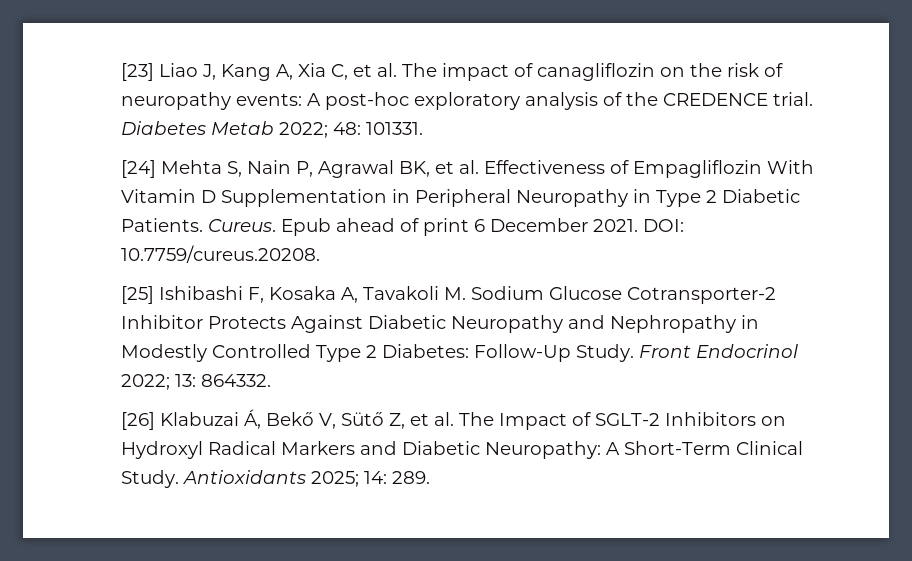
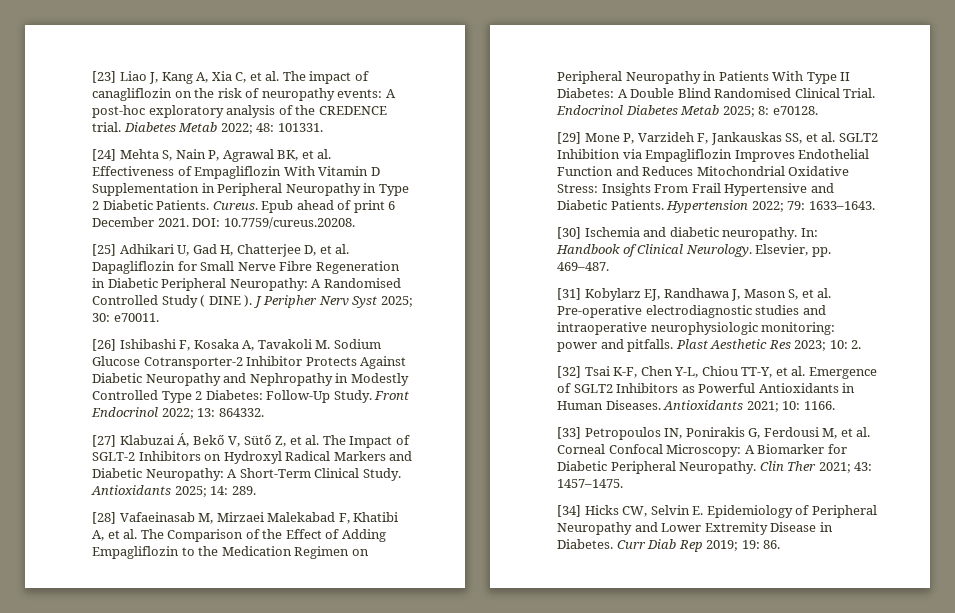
(155, 295) none -> [119,244,350,257] [92,261,400,274] [92,278,401,291] [92,295,413,308] [92,313,159,322] [92,339,117,351] Adhikari U, Gad H, Chatterjee D, et al. Dapagliflozin for Small Nerve Fibre Regeneration in Diabetic Peripheral Neuropathy: A Randomised Controlled Study ( DINE ). J Peripher Nerv Syst 2025; 30: e70011. // [26]
[121,412,156,430] [26] -> [92,435,117,447] [27]
(431, 477) none -> [92,512,399,524] [92,529,386,542] [92,546,369,559] [557,71,851,84] [557,88,876,98] [556,105,818,117] [557,132,878,145] [557,149,870,162] [557,166,850,176] [557,183,834,196] [557,200,875,213] [557,227,818,240] [556,244,831,257] [557,262,610,271] [557,288,832,301] [557,305,826,318] [557,322,836,335] [557,339,862,352] [557,366,877,379] [557,383,856,393] [557,400,835,412] [557,427,871,440] [557,444,847,457] [557,461,873,474] [557,479,624,488] [557,505,877,518] [557,522,833,535] [557,539,781,552] // [28] Vafaeinasab M, Mirzaei Malekabad F, Khatibi A, et al. The Comparison of the Effect of Adding Empagliflozin to the Medication Regimen on Peripheral Neuropathy in Patients With Type II Diabetes: A Double Blind Randomised Clinical Trial. Endocrinol Diabetes Metab 2025; 8: e70128. // [29] Mone P, Varzideh F, Jankauskas SS, et al. SGLT2 Inhibition via Empagliflozin Improves Endothelial Function and Reduces Mitochondrial Oxidative Stress: Insights From Frail Hypertensive and Diabetic Patients. Hypertension 2022; 79: 1633–1643. // [30] Ischemia and diabetic neuropathy. In: Handbook of Clinical Neurology. Elsevier, pp. 469–487. // [31] Kobylarz EJ, Randhawa J, Mason S, et al. Pre-operative electrodiagnostic studies and intraoperative neurophysiologic monitoring: power and pitfalls. Plast Aesthetic Res 2023; 10: 2. // [32] Tsai K-F, Chen Y-L, Chiou TT-Y, et al. Emergence of SGLT2 Inhibitors as Powerful Antioxidants in Human Diseases. Antioxidants 2021; 10: 1166. // [33] Petropoulos IN, Ponirakis G, Ferdousi M, et al. Corneal Confocal Microscopy: A Biomarker for Diabetic Peripheral Neuropathy. Clin Ther 2021; 43: 1457–1475. // [34] Hicks CW, Selvin E. Epidemiology of Peripheral Neuropathy and Lower Extremity Disease in Diabetes. Curr Diab Rep 2019; 19: 86.

